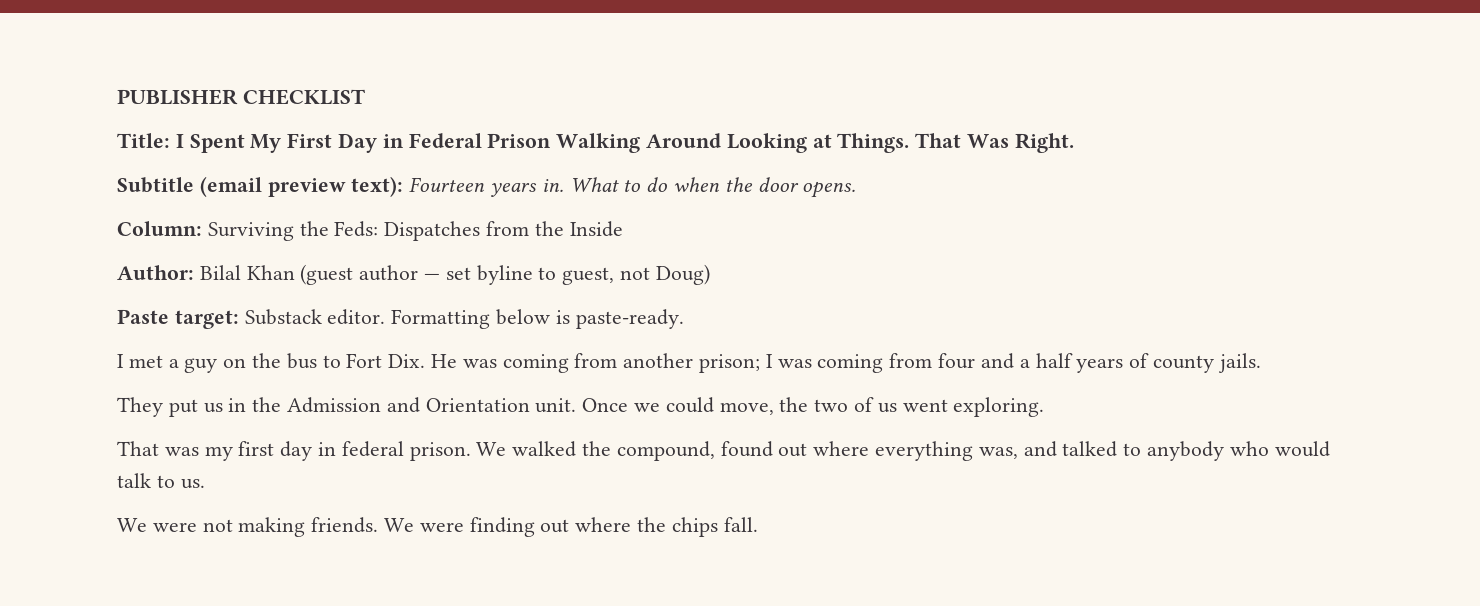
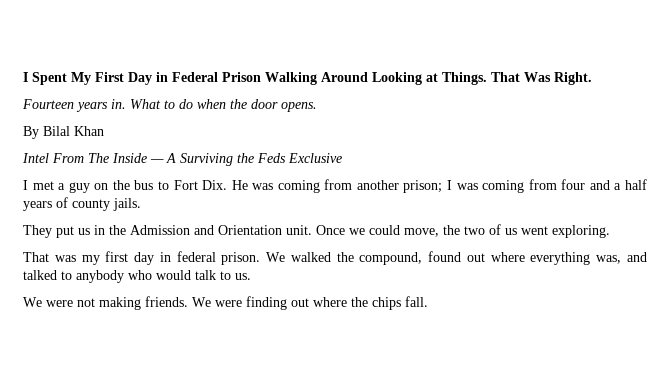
[117,89,365,105] [117,133,170,148] PUBLISHER CHECKLIST // Title: -> (23, 77) none
[117,176,404,197] Subtitle (email preview text): -> (592, 78) none
[117,221,623,241] [117,264,710,285] [117,309,684,329] Column: Surviving the Feds: Dispatches from the Inside // Author: Bilal Khan (guest author — set byline to guest, not Doug) // Paste target: Substack editor. Formatting below is paste-ready. -> [23,126,104,139] [22,153,342,166] By Bilal Khan // Intel From The Inside — A Surviving the Feds Exclusive

